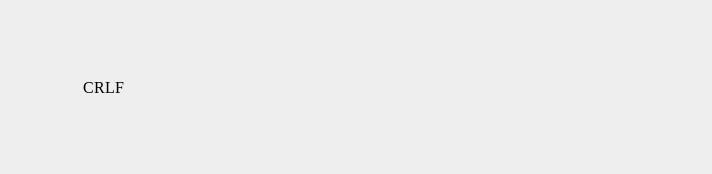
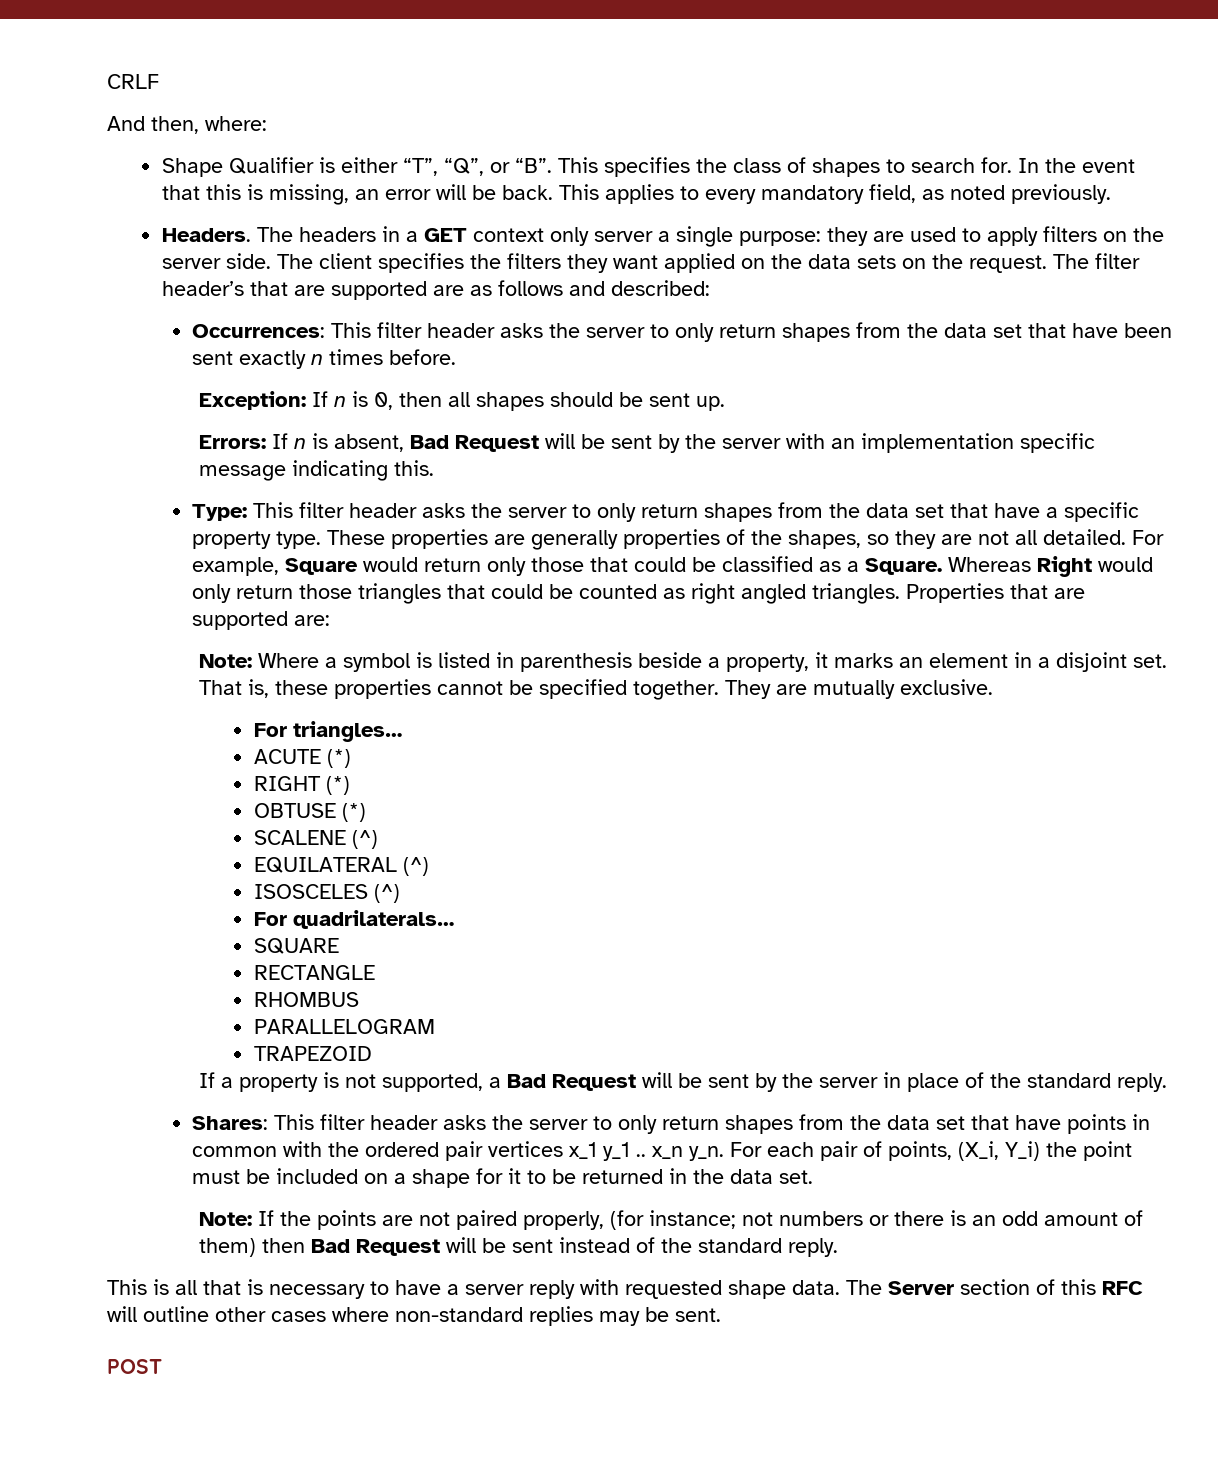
(124, 87) none -> [107,116,267,134] [161,157,1135,177] [161,184,1111,205] [161,226,1164,247] [161,253,1140,273] [161,280,710,300] [192,322,1173,342] [192,349,457,369] [198,391,725,411] [198,433,1095,453] [198,460,434,481] [192,502,1140,522] [192,529,1165,550] [192,556,1154,577] [192,583,1086,604] [192,611,331,630] [198,652,1167,672] [198,679,993,700] [253,721,403,742] [253,749,351,768] [253,776,350,795] [253,803,366,822] [253,830,378,849] [253,857,429,876] [253,884,400,903] [253,910,455,929] [253,938,339,954] [253,965,375,980] [253,992,359,1007] [253,1019,435,1034] [253,1046,372,1061] [198,1072,1167,1092] [192,1114,1151,1134] [192,1141,1133,1161] [192,1168,814,1188] [198,1210,1143,1230] [198,1237,838,1257] [107,1279,1143,1299] [107,1306,721,1326] [107,1359,162,1374] // And then, where: // Shape Qualifier is either “T”, “Q”, or “B”. This specifies the class of shapes to search for. In the event that this is missing, an error will be back. This applies to every mandatory field, as noted previously. // Headers. The headers in a GET context only server a single purpose: they are used to apply filters on the server side. The client specifies the filters they want applied on the data sets on the request. The filter header’s that are supported are as follows and described: // Occurrences: This filter header asks the server to only return shapes from the data set that have been sent exactly n times before. // Exception: If n is 0, then all shapes should be sent up. // Errors: If n is absent, Bad Request will be sent by the server with an implementation specific message indicating this. // Type: This filter header asks the server to only return shapes from the data set that have a specific property type. These properties are generally properties of the shapes, so they are not all detailed. For example, Square would return only those that could be classified as a Square. Whereas Right would only return those triangles that could be counted as right angled triangles. Properties that are supported are: // Note: Where a symbol is listed in parenthesis beside a property, it marks an element in a disjoint set. That is, these properties cannot be specified together. They are mutually exclusive. // For triangles… // ACUTE (*) // RIGHT (*) // OBTUSE (*) // SCALENE (^) // EQUILATERAL (^) // ISOSCELES (^) // For quadrilaterals… // SQUARE // RECTANGLE // RHOMBUS // PARALLELOGRAM // TRAPEZOID // If a property is not supported, a Bad Request will be sent by the server in place of the standard reply. // Shares: This filter header asks the server to only return shapes from the data set that have points in common with the ordered pair vertices x_1 y_1 .. x_n y_n. For each pair of points, (X_i, Y_i) the point must be included on a shape for it to be returned in the data set. // Note: If the points are not paired properly, (for instance; not numbers or there is an odd amount of them) then Bad Request will be sent instead of the standard reply. // This is all that is necessary to have a server reply with requested shape data. The Server section of this RFC will outline other cases where non-standard replies may be sent. // POST

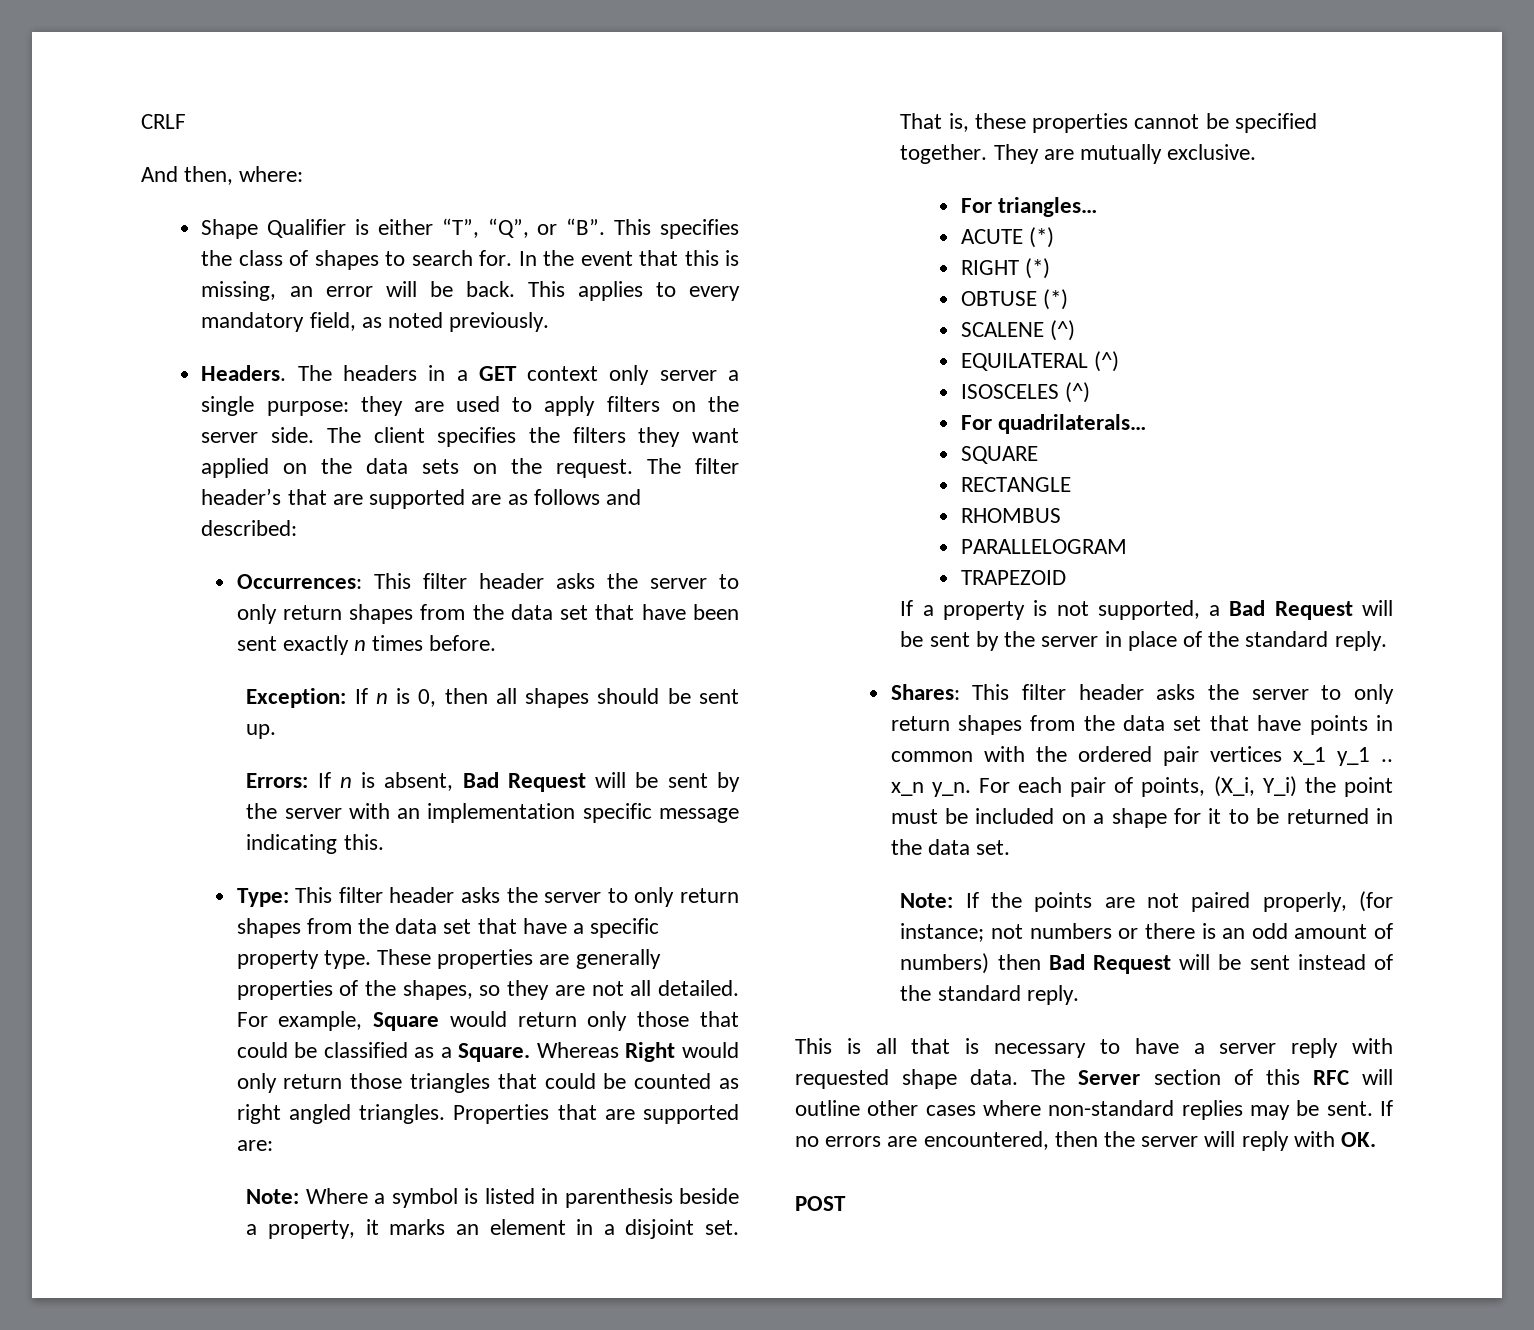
[198,1238,256,1257] them) -> [900,953,990,974] numbers)
(721, 1315) none -> [1380,1100,1393,1116] [795,1131,1377,1151] If no errors are encountered, then the server will reply with OK.

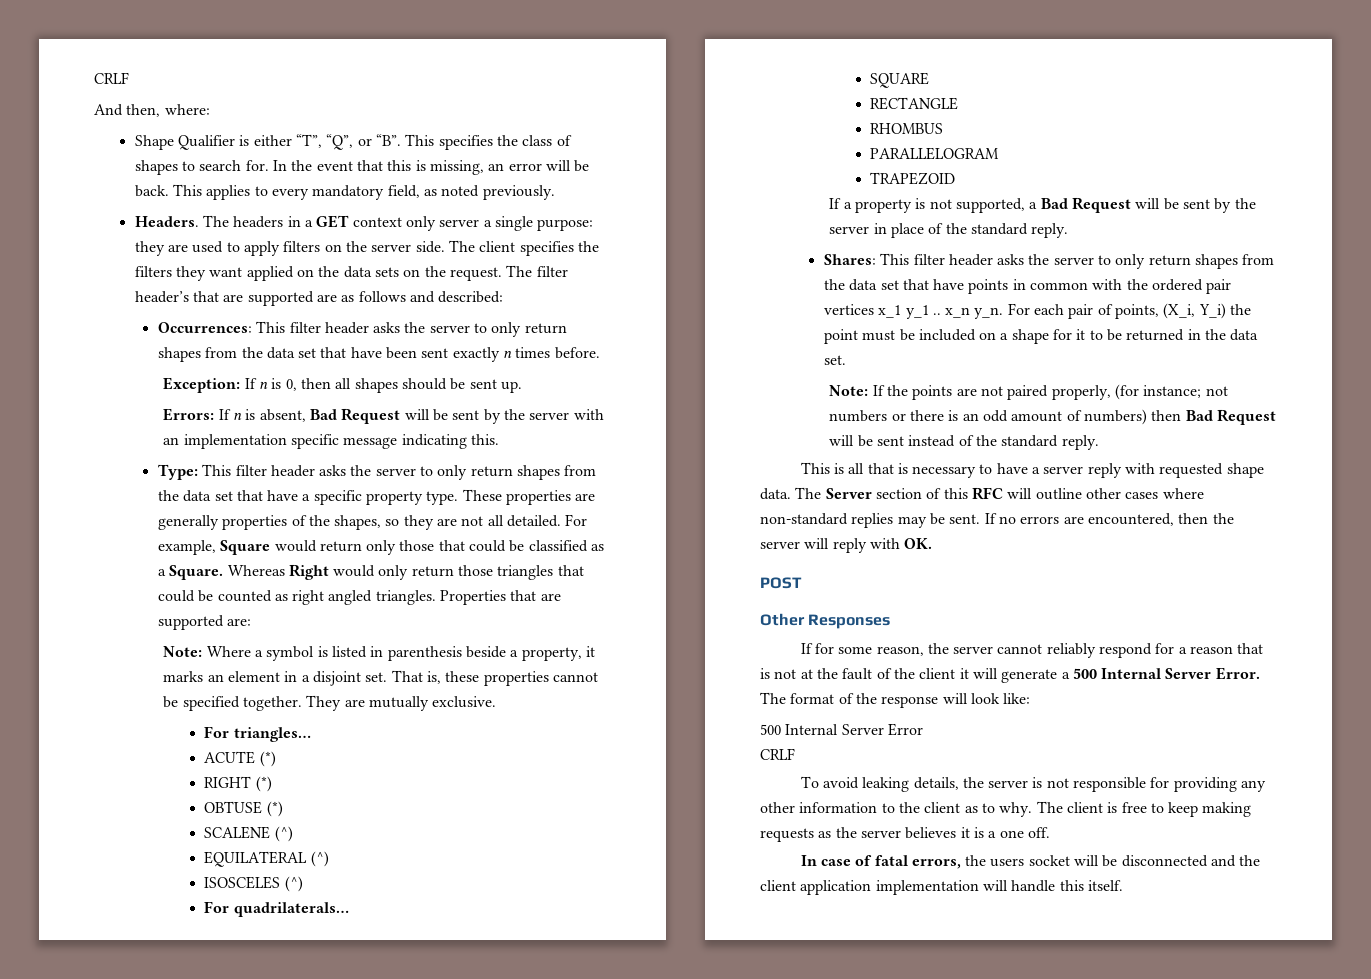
(846, 1203) none -> [760,613,891,629] [800,643,1264,658] [760,667,1260,683] [760,692,1031,708] [760,723,923,736] [760,748,795,760] [800,776,1267,792] [760,801,1252,817] [760,827,1050,842] [800,855,1261,869] [760,880,1123,895] // Other Responses // If for some reason, the server cannot reliably respond for a reason that is not at the fault of the client it will generate a 500 Internal Server Error. The format of the response will look like: // 500 Internal Server Error // CRLF // To avoid leaking details, the server is not responsible for providing any other information to the client as to why. The client is free to keep making requests as the server believes it is a one off. // In case of fatal errors, the users socket will be disconnected and the client application implementation will handle this itself.

